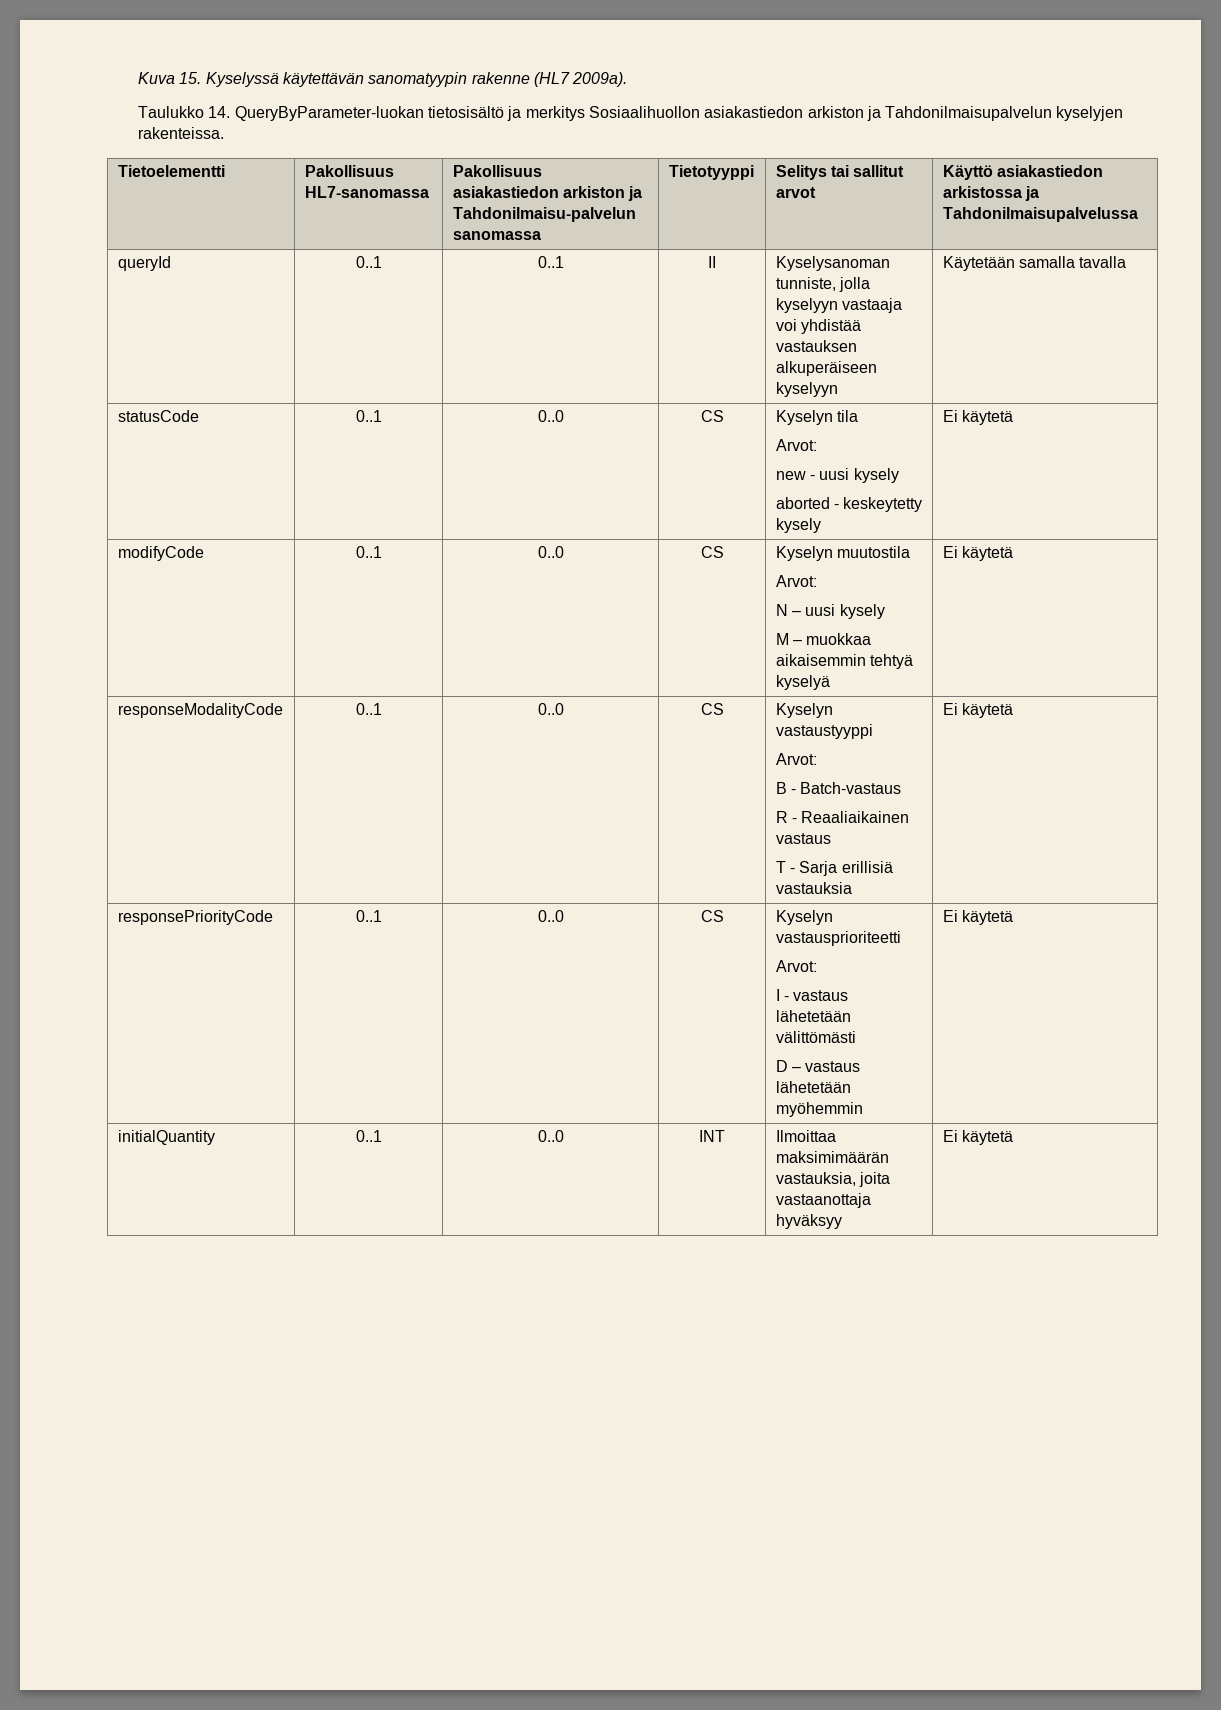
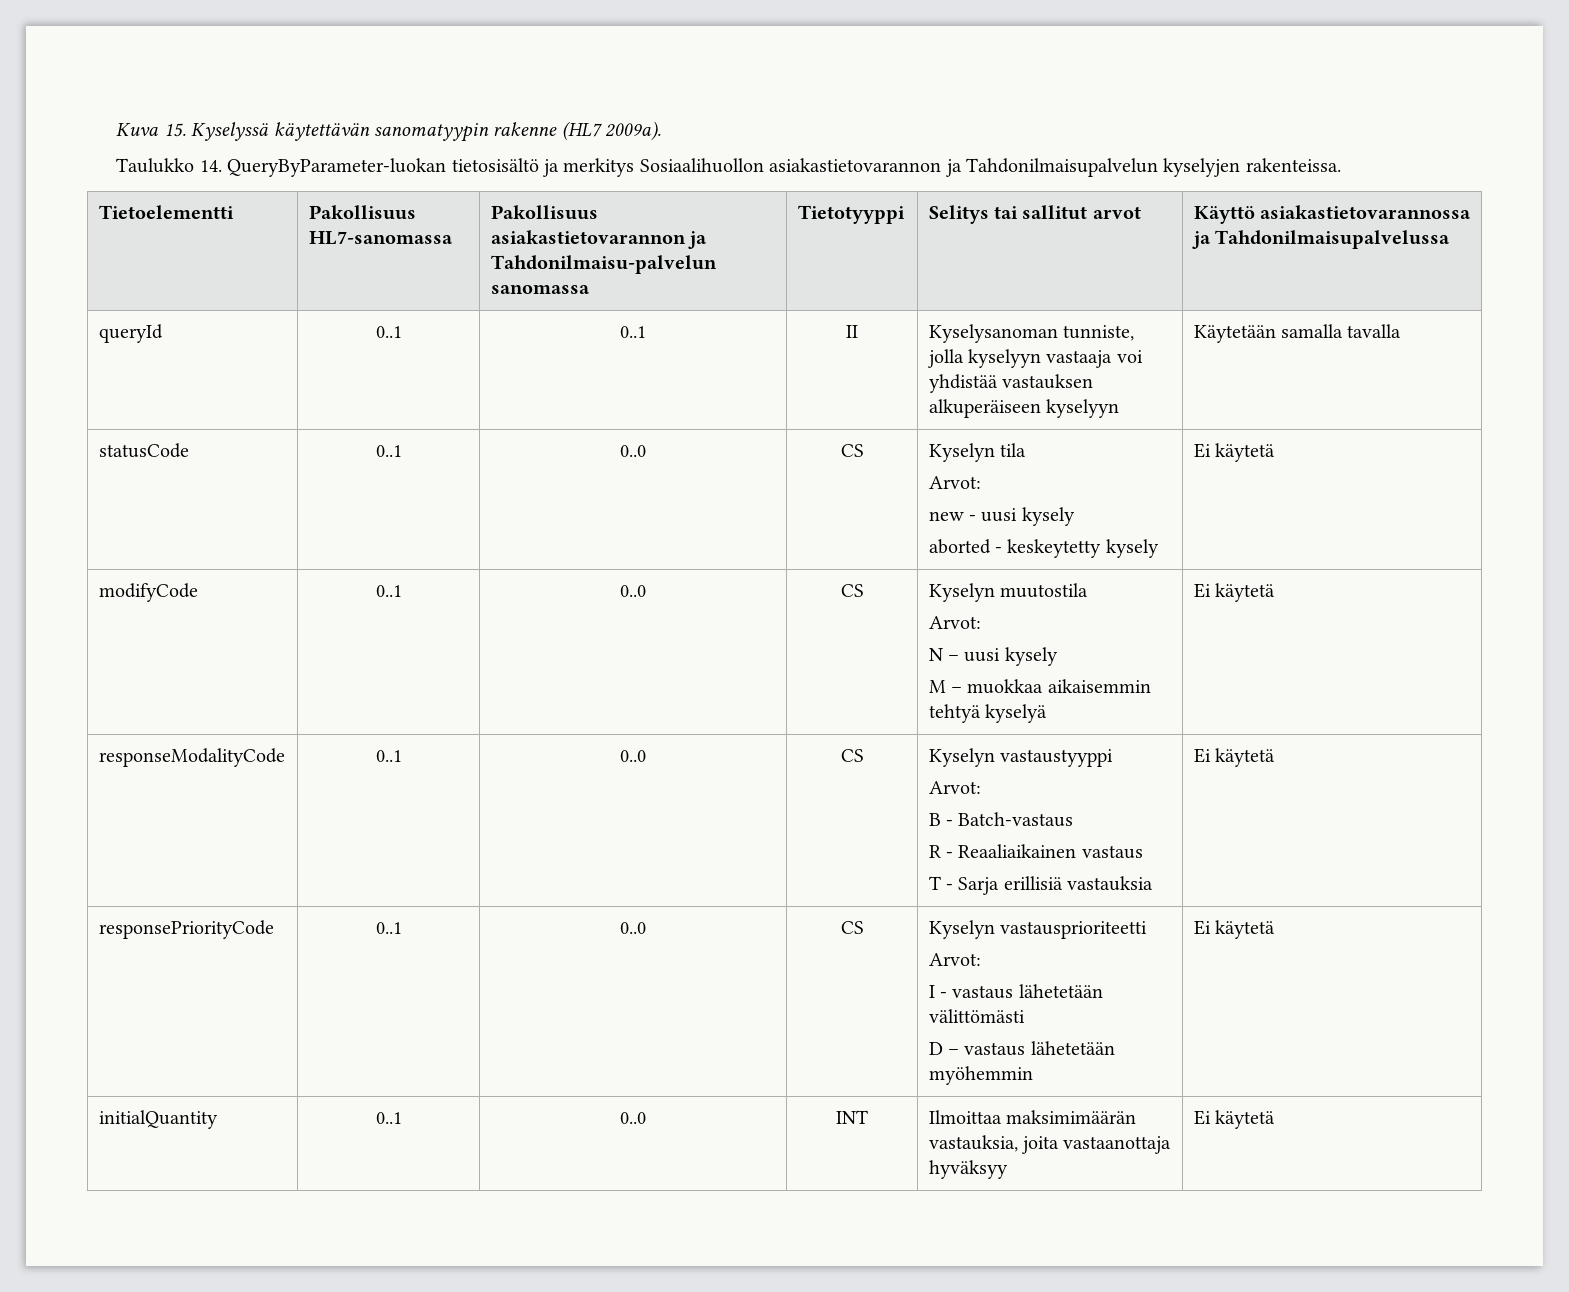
[704,106,864,118] asiakastiedon arkiston -> [769,158,942,172] asiakastietovarannon
[452,186,625,198] asiakastiedon arkiston -> [490,230,686,244] asiakastietovarannon
[996,165,1103,177] [942,186,1022,198] asiakastiedon arkistossa -> [1259,205,1471,219] asiakastietovarannossa

